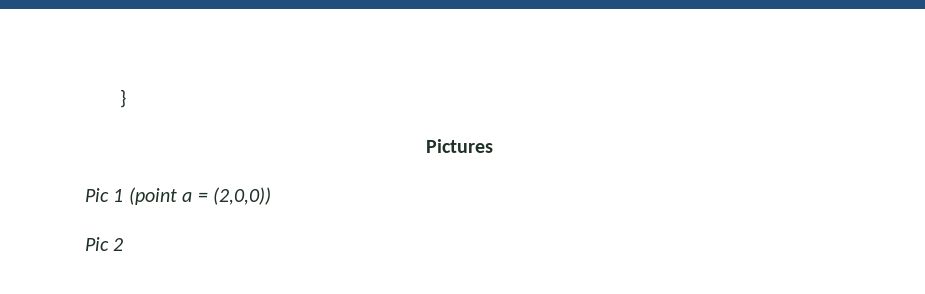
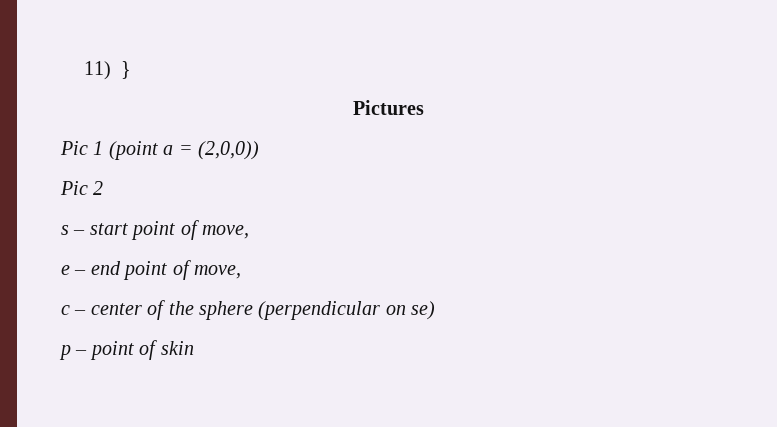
(119, 98) none -> [84,61,112,80] 11)
(124, 244) none -> [61,220,250,240] [61,260,241,280] [61,300,436,320] [59,340,194,360] // s – start point of move, // e – end point of move, // c – center of the sphere (perpendicular on se) // p – point of skin

